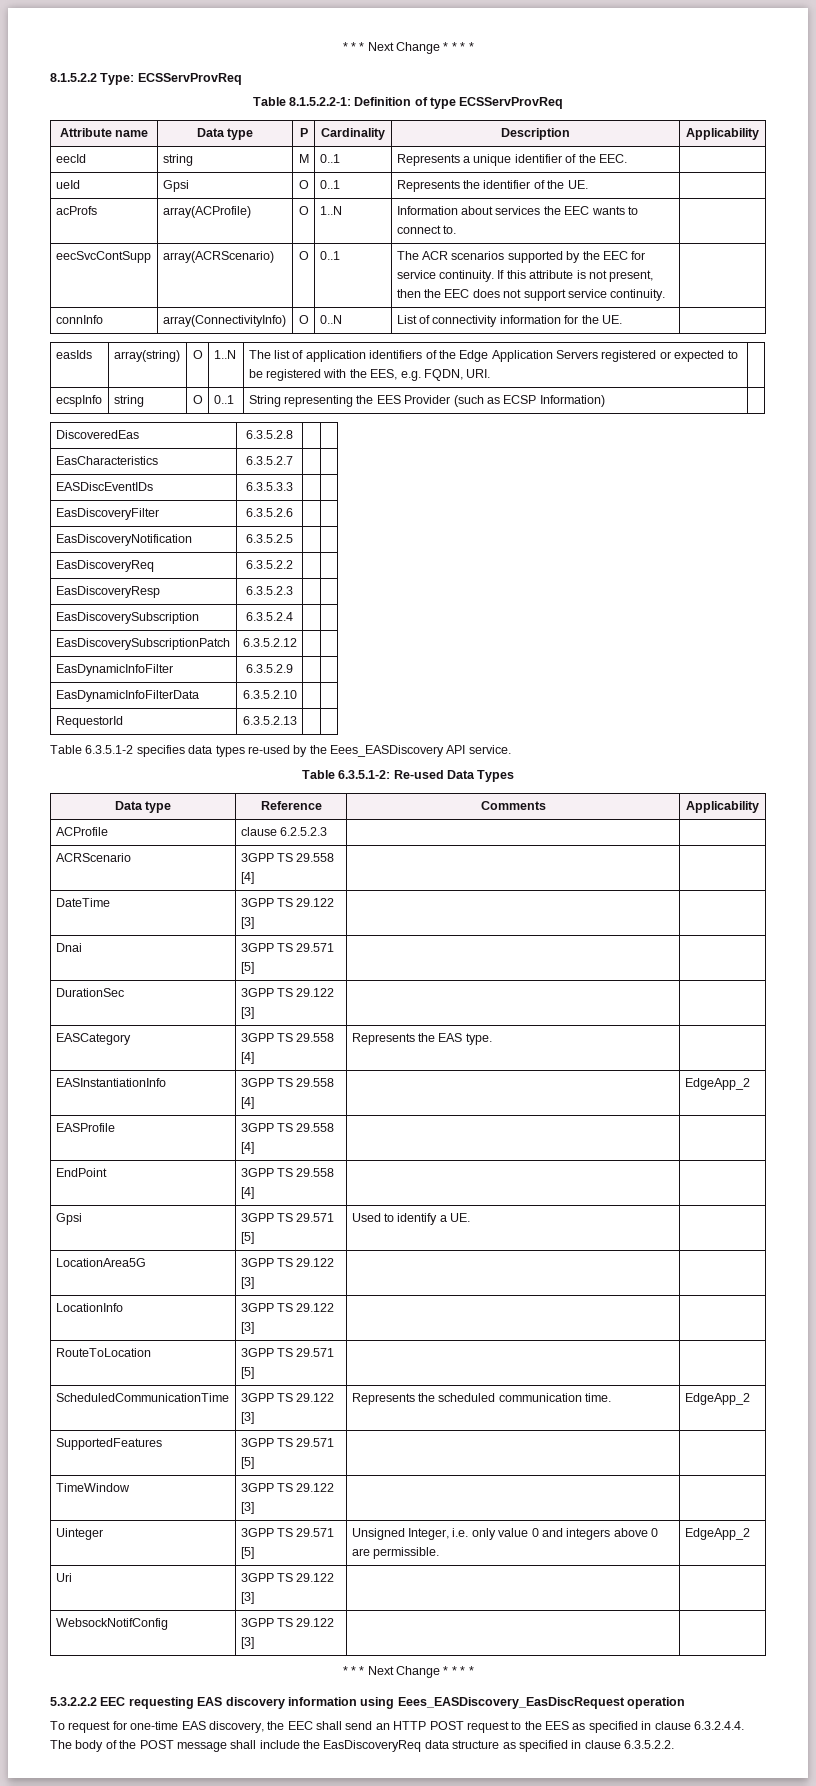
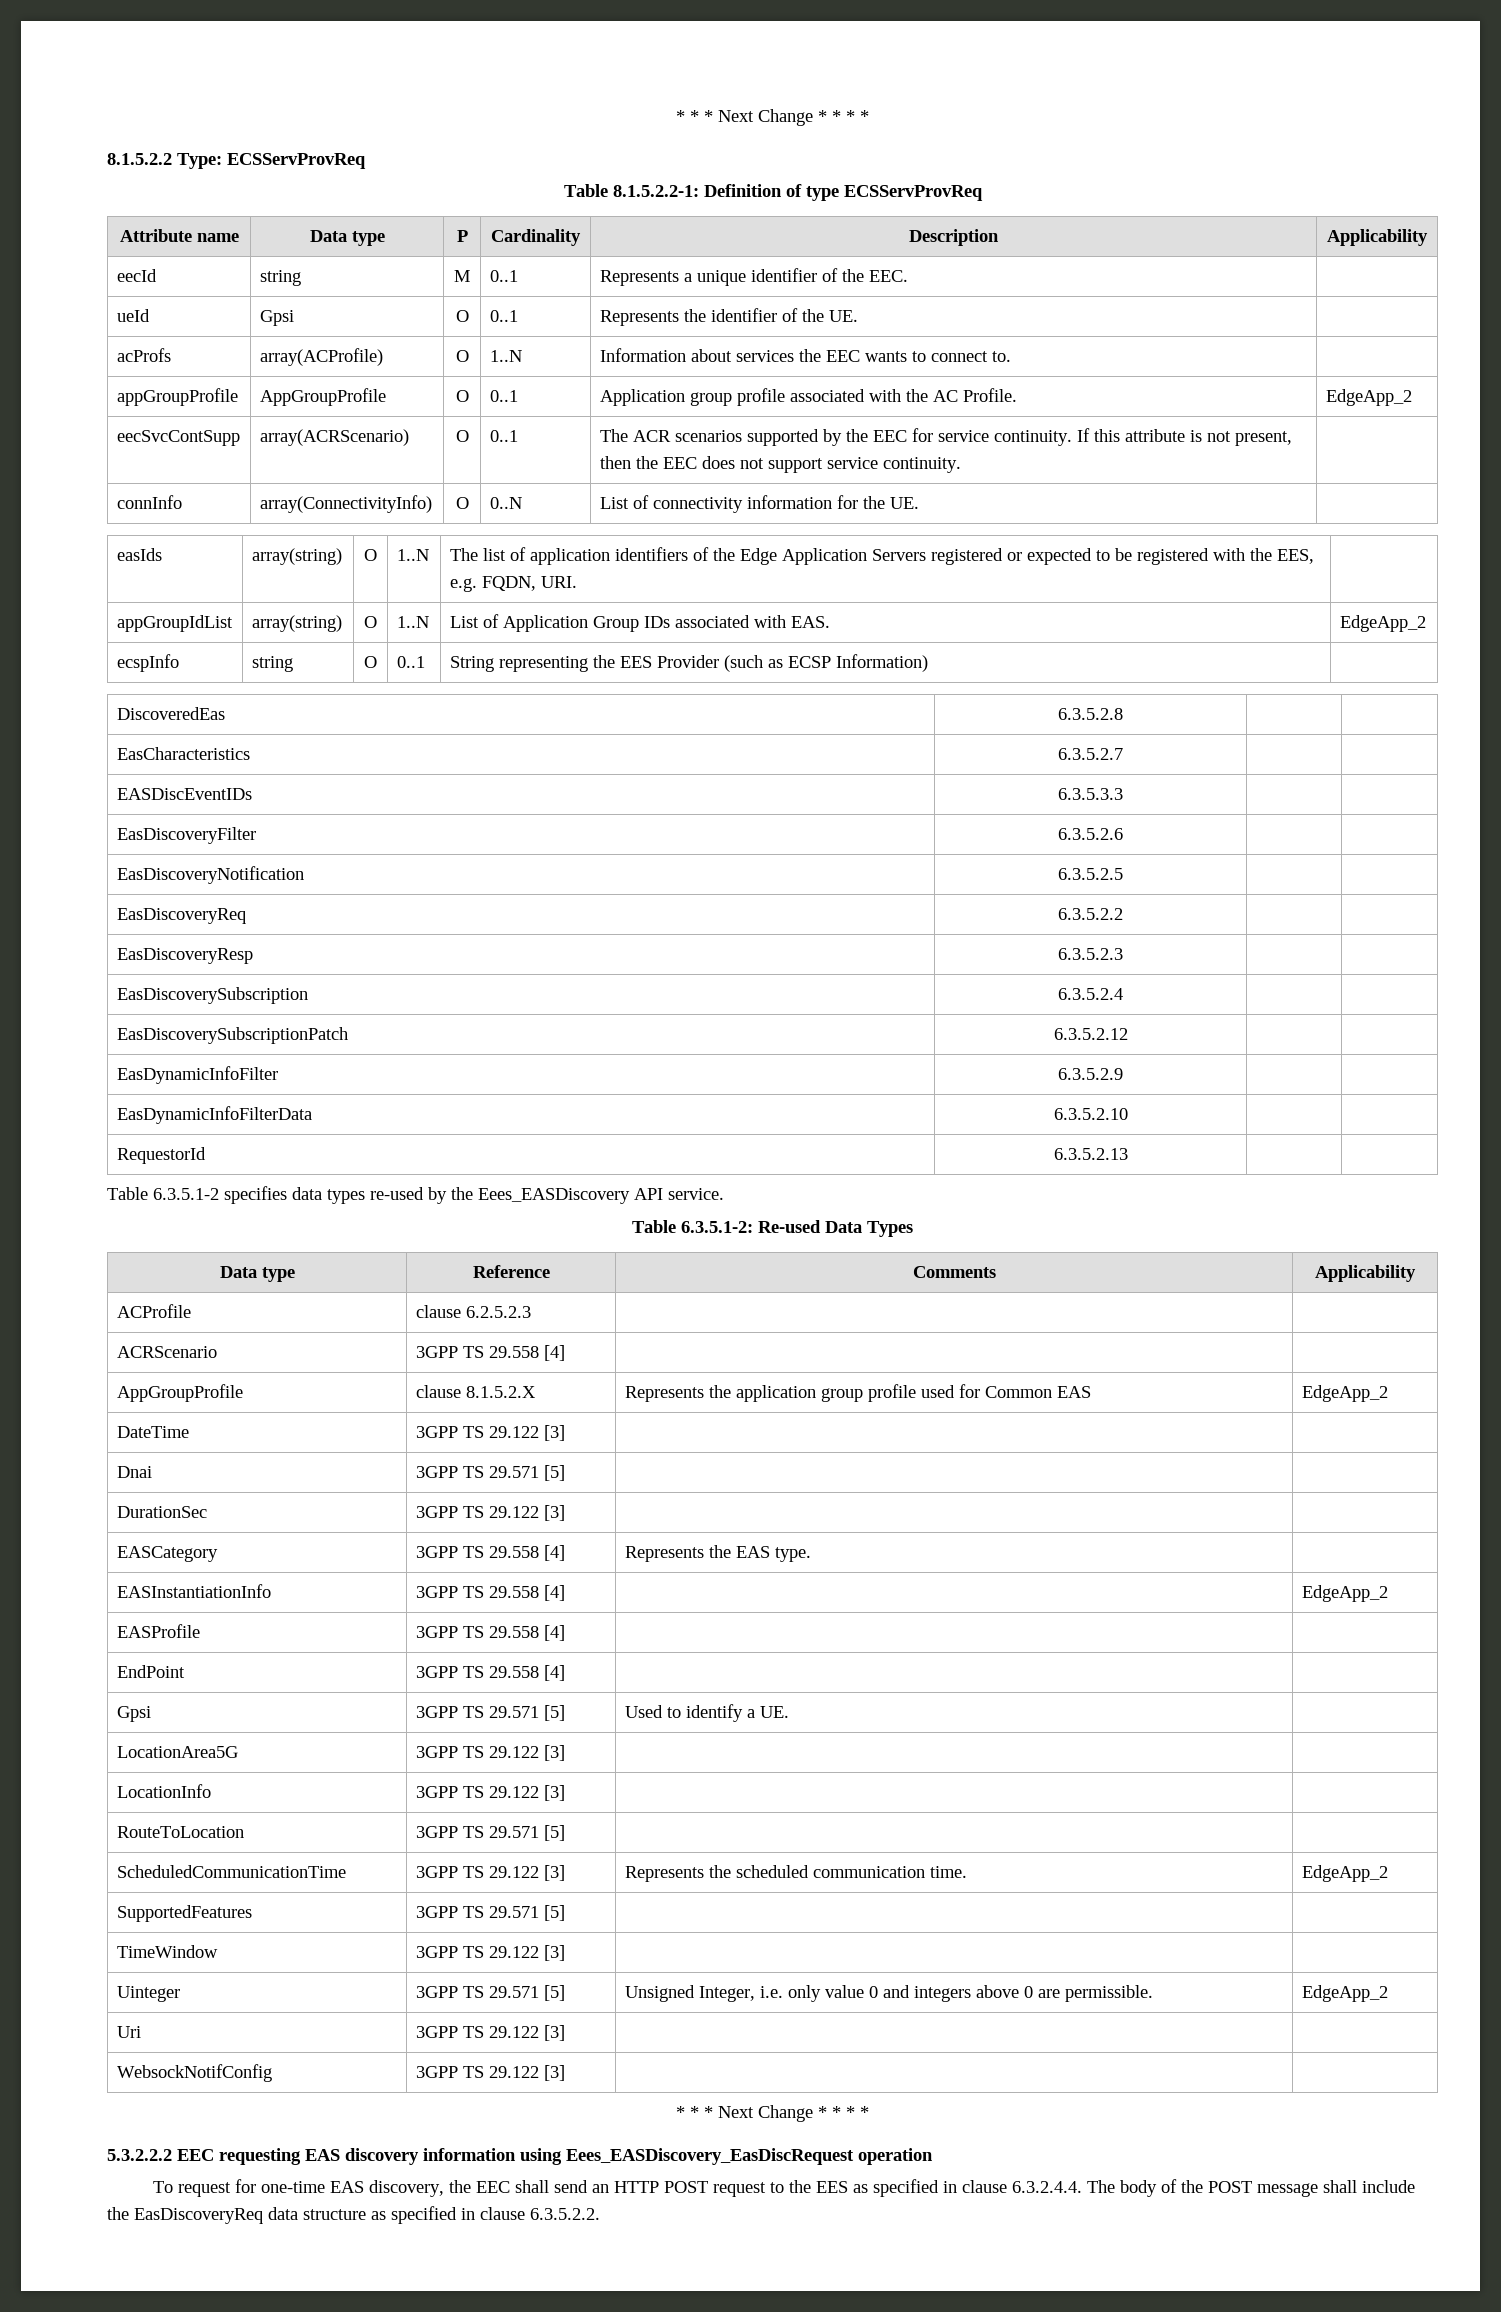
(457, 229) none -> [116,388,238,406] [259,388,386,406] [455,390,469,402] [489,390,518,402] [599,388,1017,406] [1325,389,1412,406] // appGroupProfile | AppGroupProfile | O | 0..1 | Application group profile associated with the AC Profile. | EdgeApp_2
(491, 373) none -> [116,615,233,632] [251,615,342,632] [364,616,377,628] [396,616,429,628] [449,614,830,632] [1339,615,1426,632] // appGroupIdList | array(string) | O | 1..N | List of Application Group IDs associated with EAS. | EdgeApp_2
(254, 878) none -> [116,1384,243,1402] [415,1385,536,1398] [624,1384,1091,1402] [1301,1385,1388,1402] // AppGroupProfile | clause 8.1.5.2.X | Represents the application group profile used for Common EAS | EdgeApp_2

